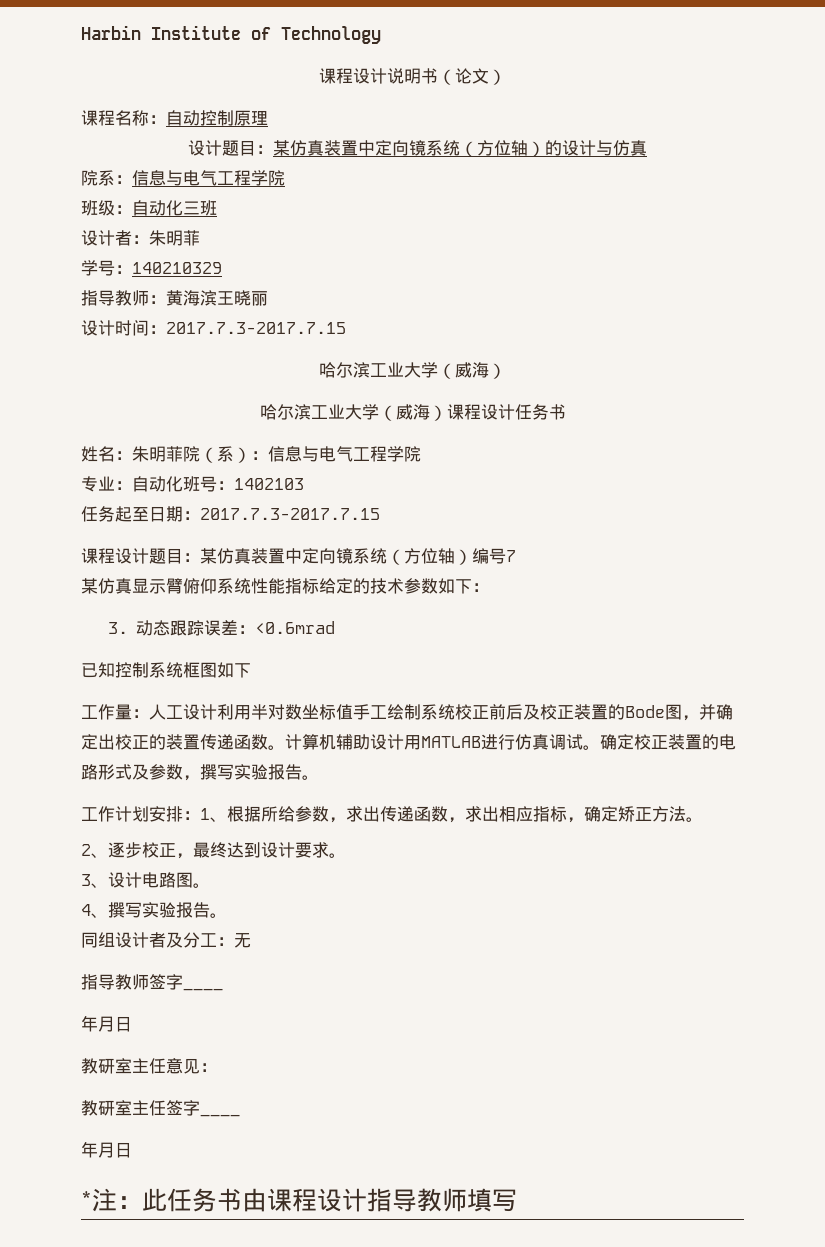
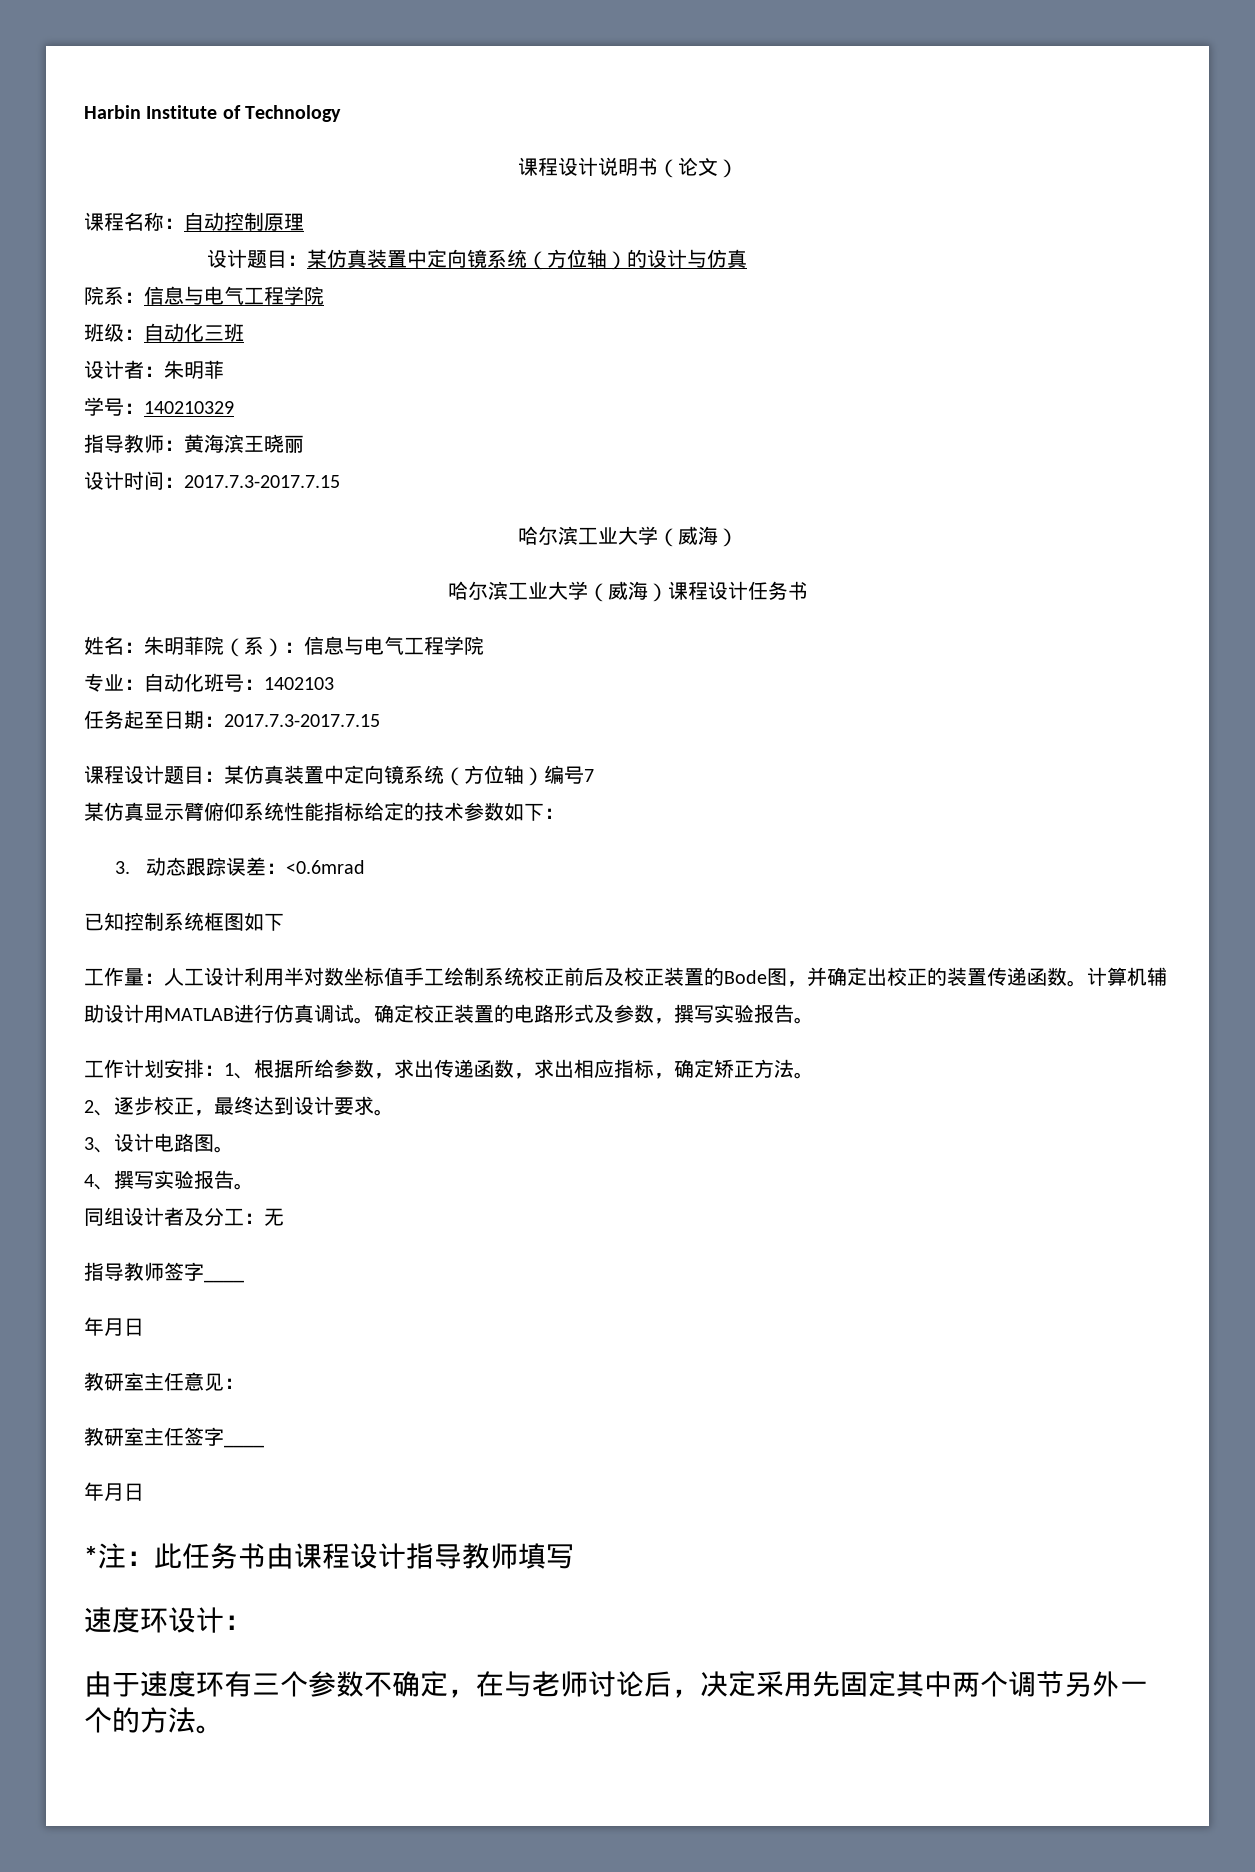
(517, 1200) none -> [84,1607,252,1633] [84,1671,1148,1698] [84,1707,224,1734] // 速度环设计： // 由于速度环有三个参数不确定，在与老师讨论后，决定采用先固定其中两个调节另外一个的方法。

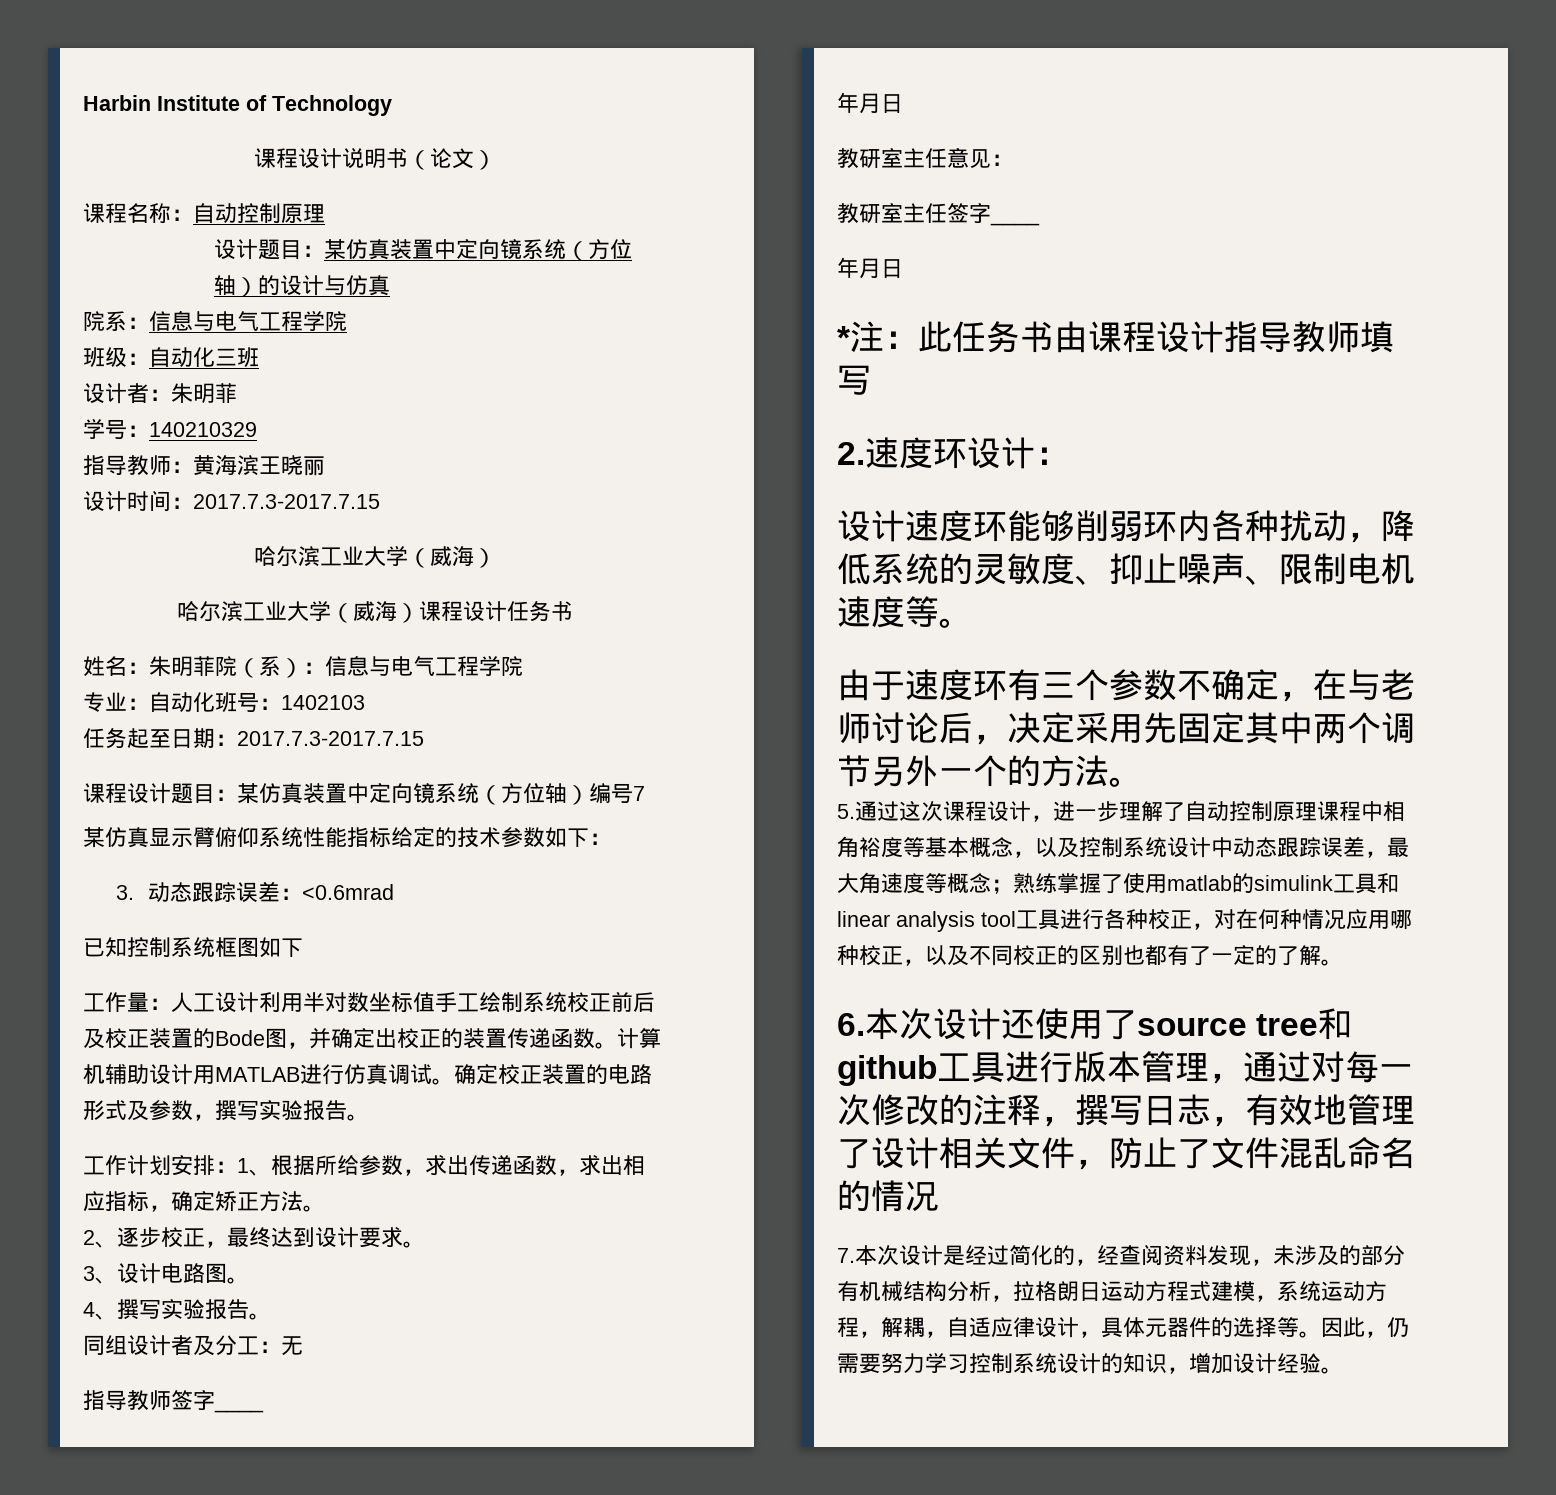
(574, 1556) none -> [837,442,865,465] 2.
(252, 1622) none -> [837,510,1415,543] [837,553,1415,585] [837,596,973,628] // 设计速度环能够削弱环内各种扰动，降低系统的灵敏度、抑止噪声、限制电机速度等。
(224, 1729) none -> [837,801,1405,822] [837,836,1409,858] [837,872,1399,894] [837,909,1412,932] [837,945,1343,966] [837,1008,1353,1040] [837,1051,1413,1086] [837,1094,1415,1127] [837,1137,1415,1170] [837,1180,939,1212] [837,1244,1405,1266] [837,1281,1387,1302] [837,1317,1409,1338] [837,1353,1343,1374] // 5.通过这次课程设计，进一步理解了自动控制原理课程中相角裕度等基本概念，以及控制系统设计中动态跟踪误差，最大角速度等概念；熟练掌握了使用matlab的simulink工具和linear analysis tool工具进行各种校正，对在何种情况应用哪种校正，以及不同校正的区别也都有了一定的了解。 // 6.本次设计还使用了source tree和github工具进行版本管理，通过对每一次修改的注释，撰写日志，有效地管理了设计相关文件，防止了文件混乱命名的情况 // 7.本次设计是经过简化的，经查阅资料发现，未涉及的部分有机械结构分析，拉格朗日运动方程式建模，系统运动方程，解耦，自适应律设计，具体元器件的选择等。因此，仍需要努力学习控制系统设计的知识，增加设计经验。

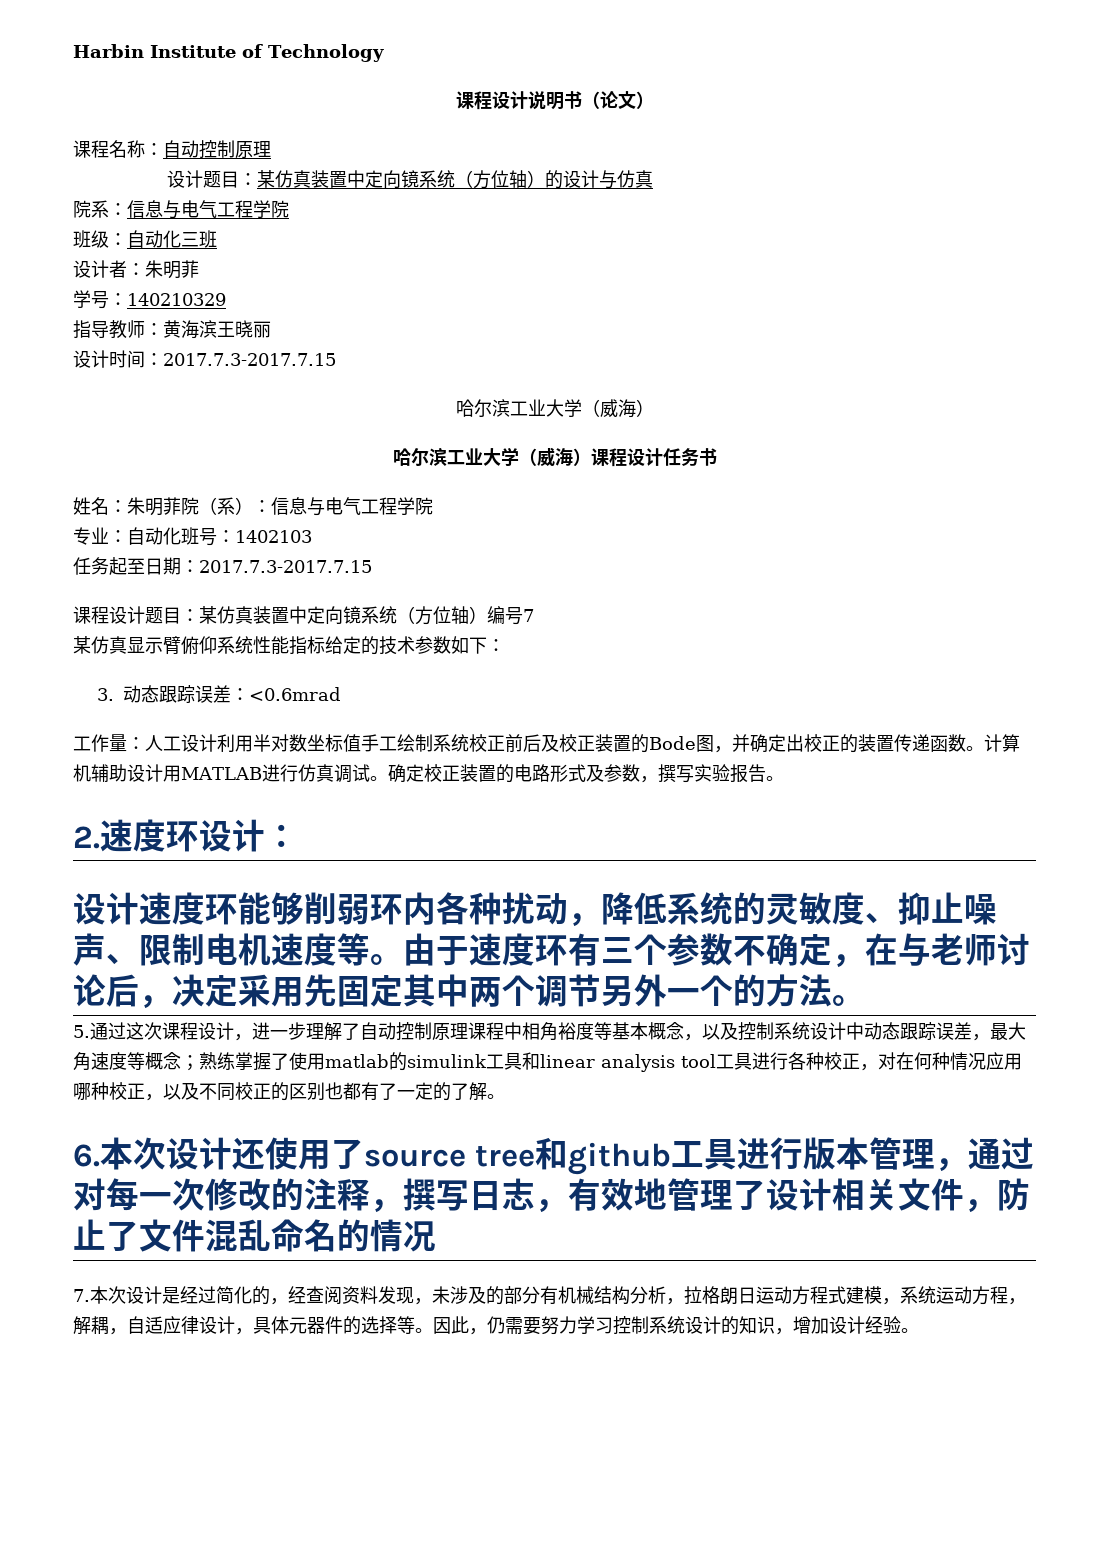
[83,937,303,958] // 已知控制系统框图如下 -> (341, 694) none
[83,1155,645,1176] [83,1191,325,1212] [83,1227,425,1248] [83,1263,249,1284] [83,1299,271,1320] [83,1335,303,1356] [83,1390,264,1413] [837,92,903,114] [837,147,1013,169] [837,203,1040,226] [837,257,903,279] [837,321,1394,353] [837,365,871,395] // 工作计划安排：1、根据所给参数，求出传递函数，求出相应指标，确定矫正方法。 // 2、逐步校正，最终达到设计要求。 // 3、设计电路图。 // 4、撰写实验报告。 // 同组设计者及分工：无 // 指导教师签字____ // 年月日 // 教研室主任意见： // 教研室主任签字____ // 年月日 // *注：此任务书由课程设计指导教师填写 -> (784, 778) none
(973, 623) // -> (403, 959) none

